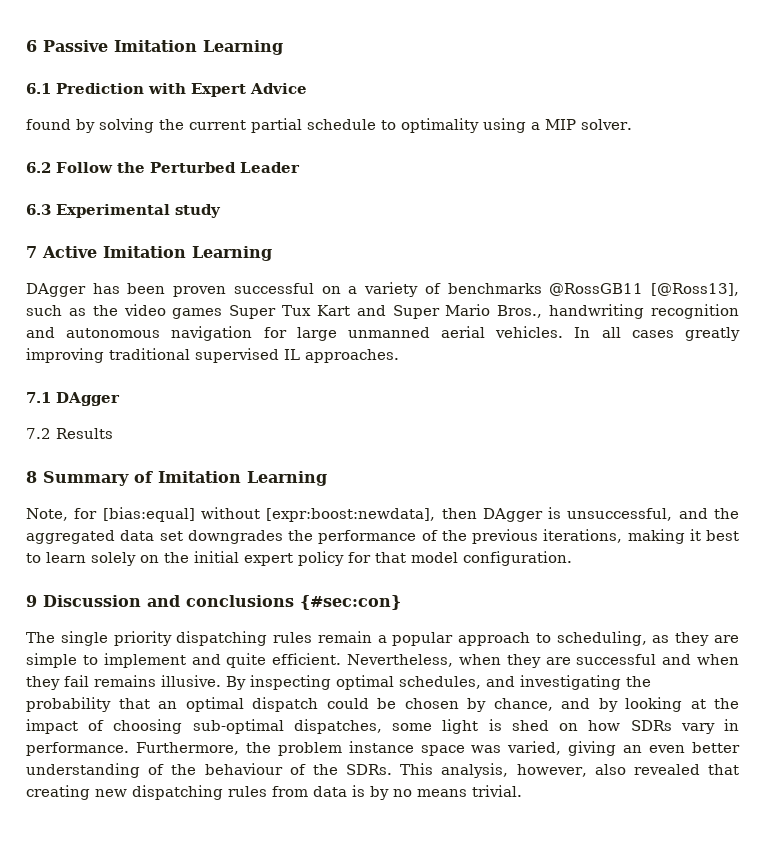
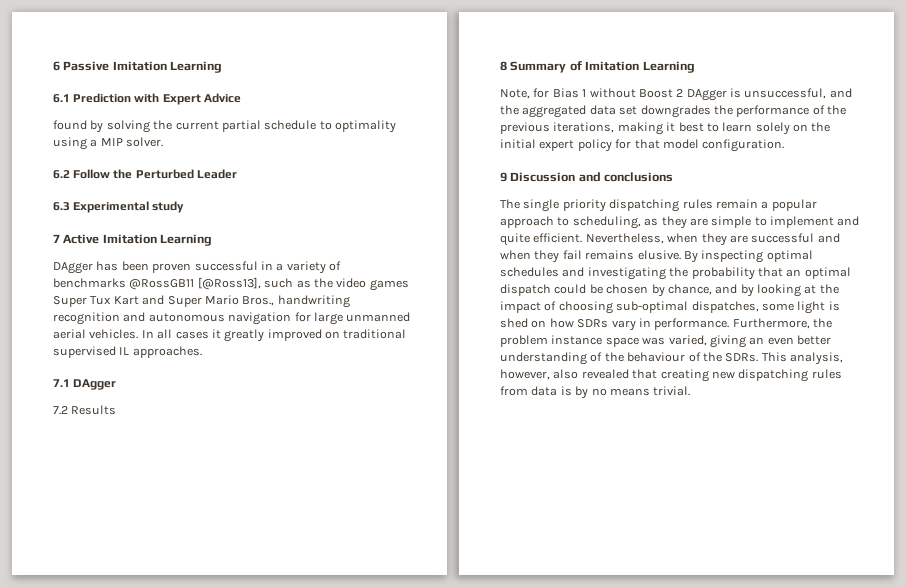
[321,286,341,294] on -> [260,261,273,270] in
[684,327,740,341] [26,348,104,363] greatly improving -> [211,329,340,342] it greatly improved on
[102,507,477,522] [bias:equal] without [expr:boost:newdata], then -> [552,88,684,98] Bias 1 without Boost 2
[300,595,401,610] {#sec:con} -> (674, 177) none
[161,675,221,687] illusive. -> [637,250,681,260] elusive.
[399,676,481,689] schedules, -> [500,267,559,277] schedules

